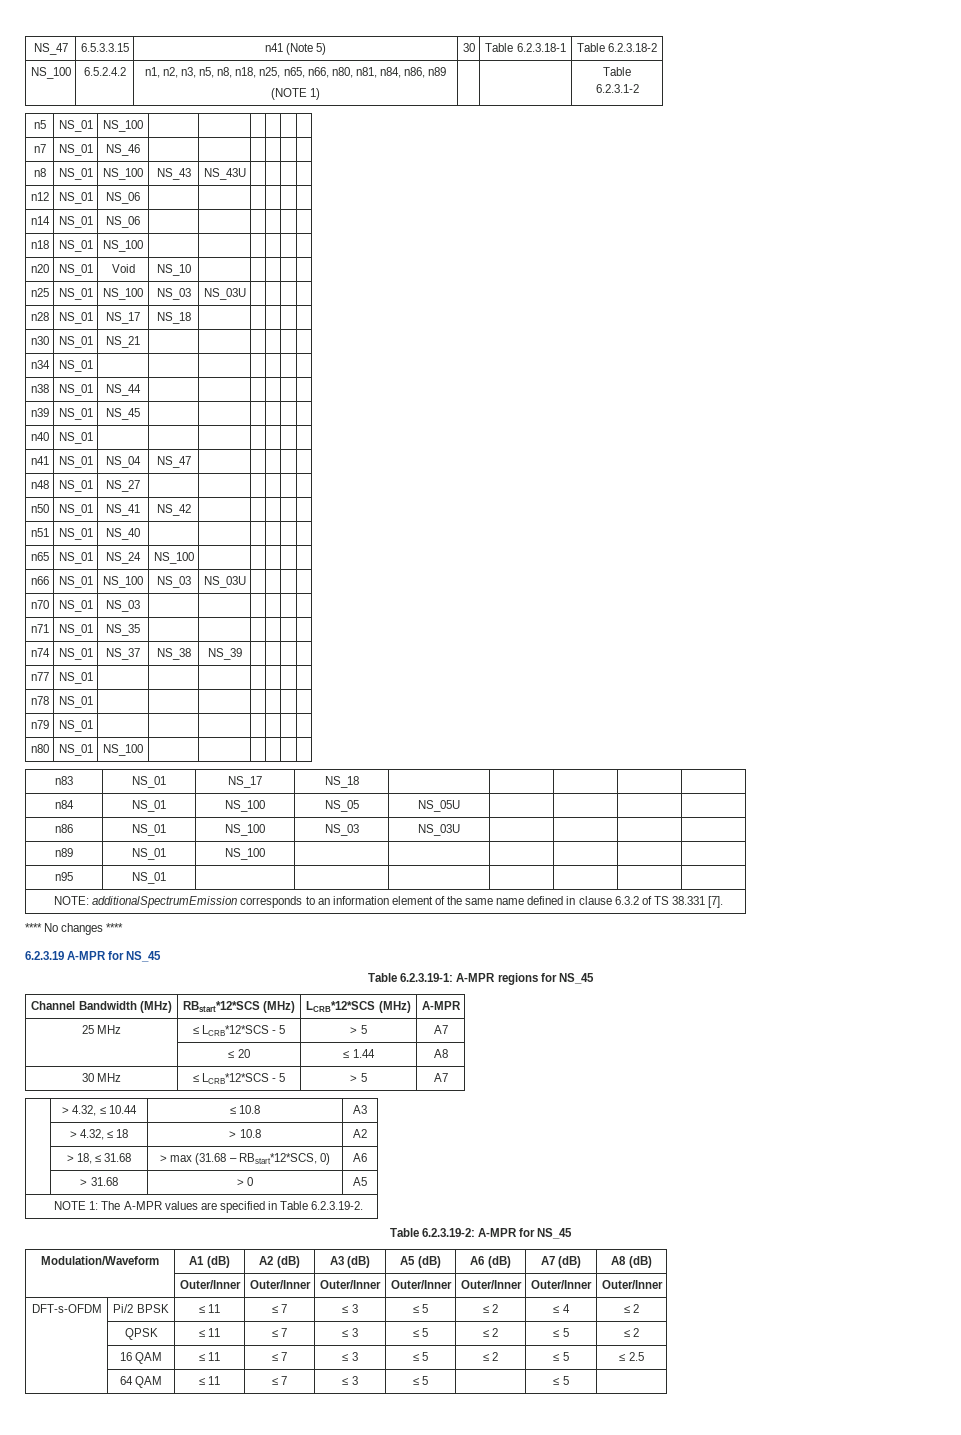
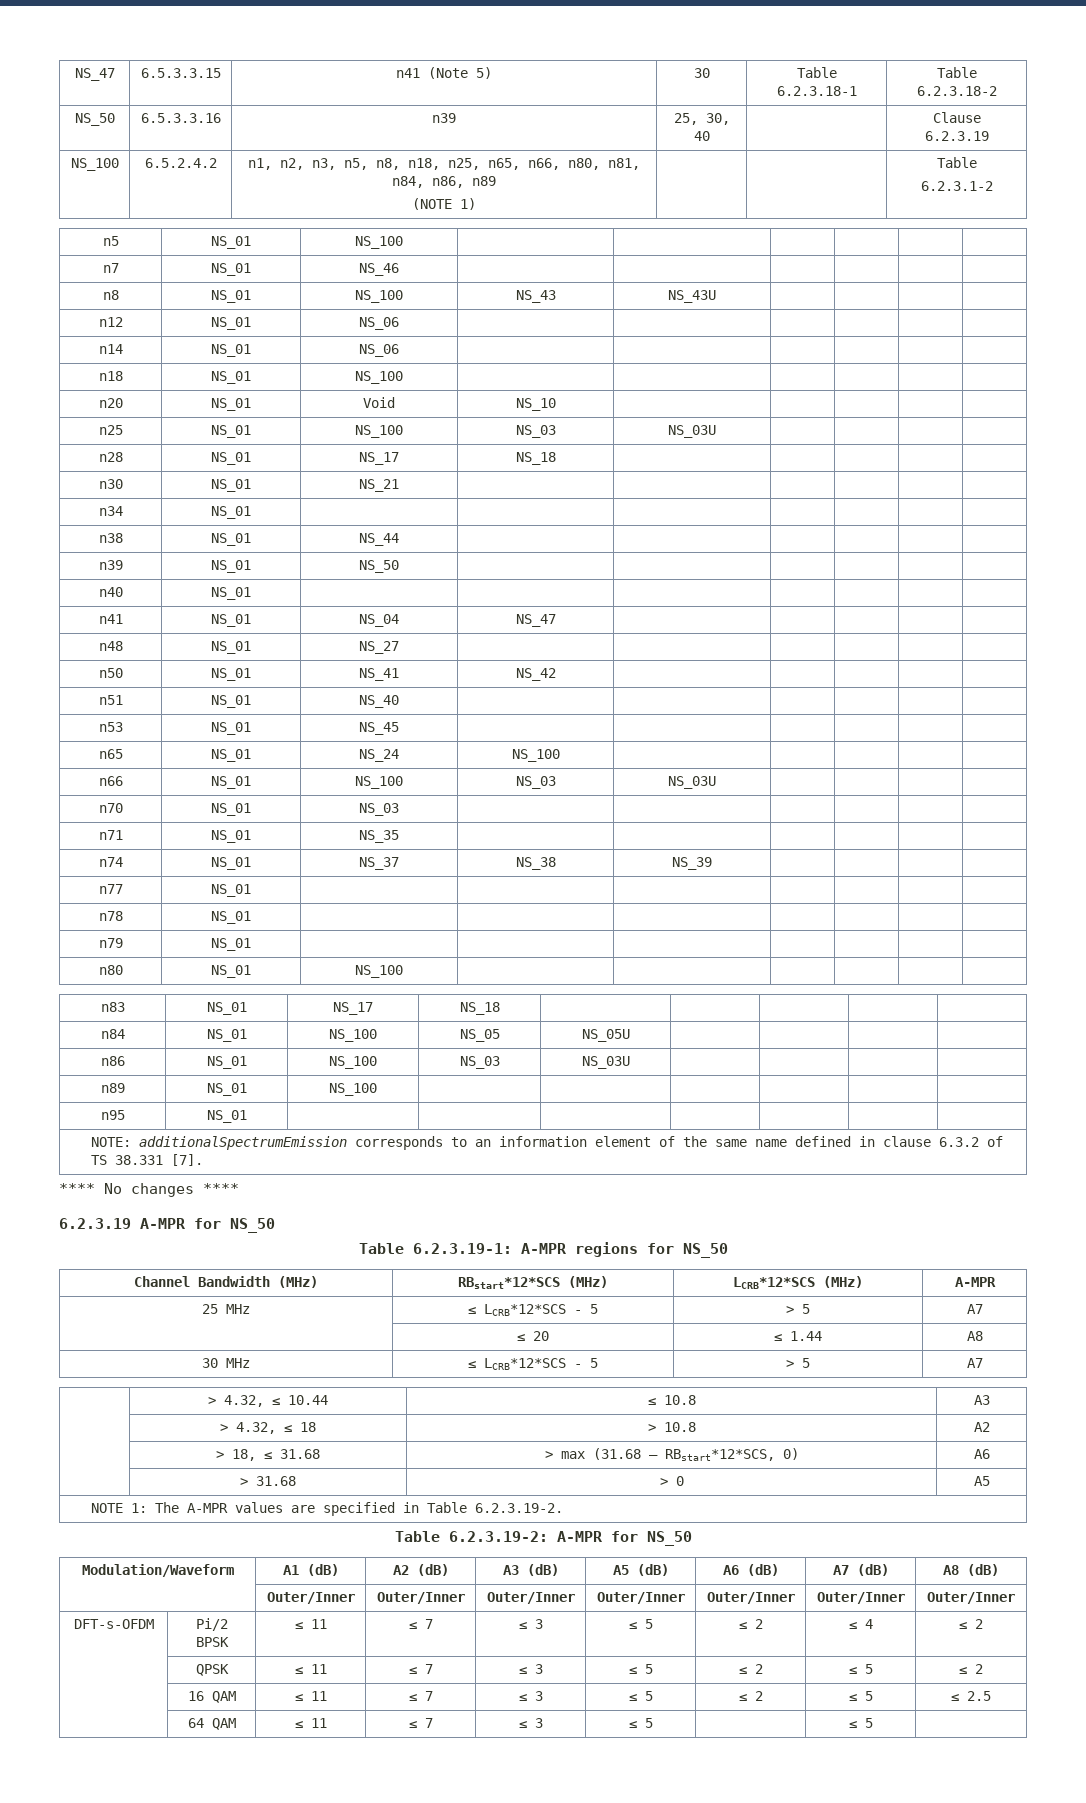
(658, 47) none -> [74,113,115,126] [140,113,221,123] [432,113,456,123] [673,113,730,125] [693,131,710,141] [932,112,981,123] [924,131,989,141] // NS_50 | 6.5.3.3.16 | n39 | 25, 30, 40 | | Clause 6.2.3.19
[106,408,140,420] NS_45 -> [359,560,399,573] NS_50
(140, 534) none -> [98,722,123,732] [211,722,251,735] [359,722,399,735] // n53 | NS_01 | NS_45 | | | | | |
[126,951,162,962] NS_45 -> [230,1218,275,1233] NS_50
[558,973,594,984] NS_45 -> [682,1243,728,1258] NS_50
[537,1228,573,1239] NS_45 -> [646,1531,692,1546] NS_50

